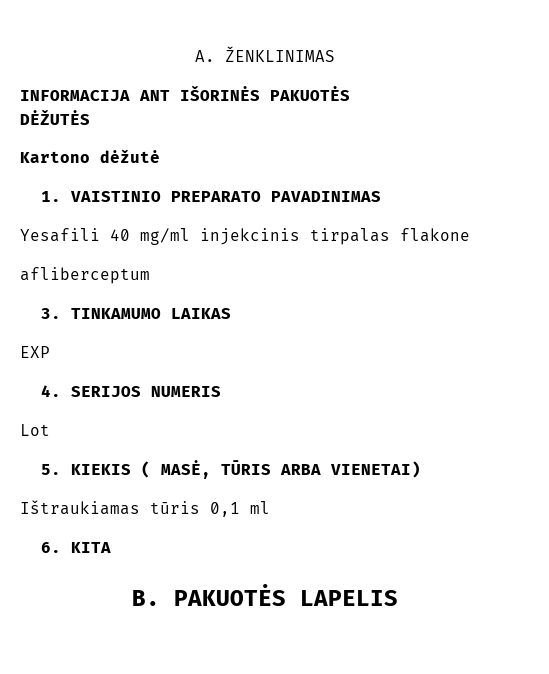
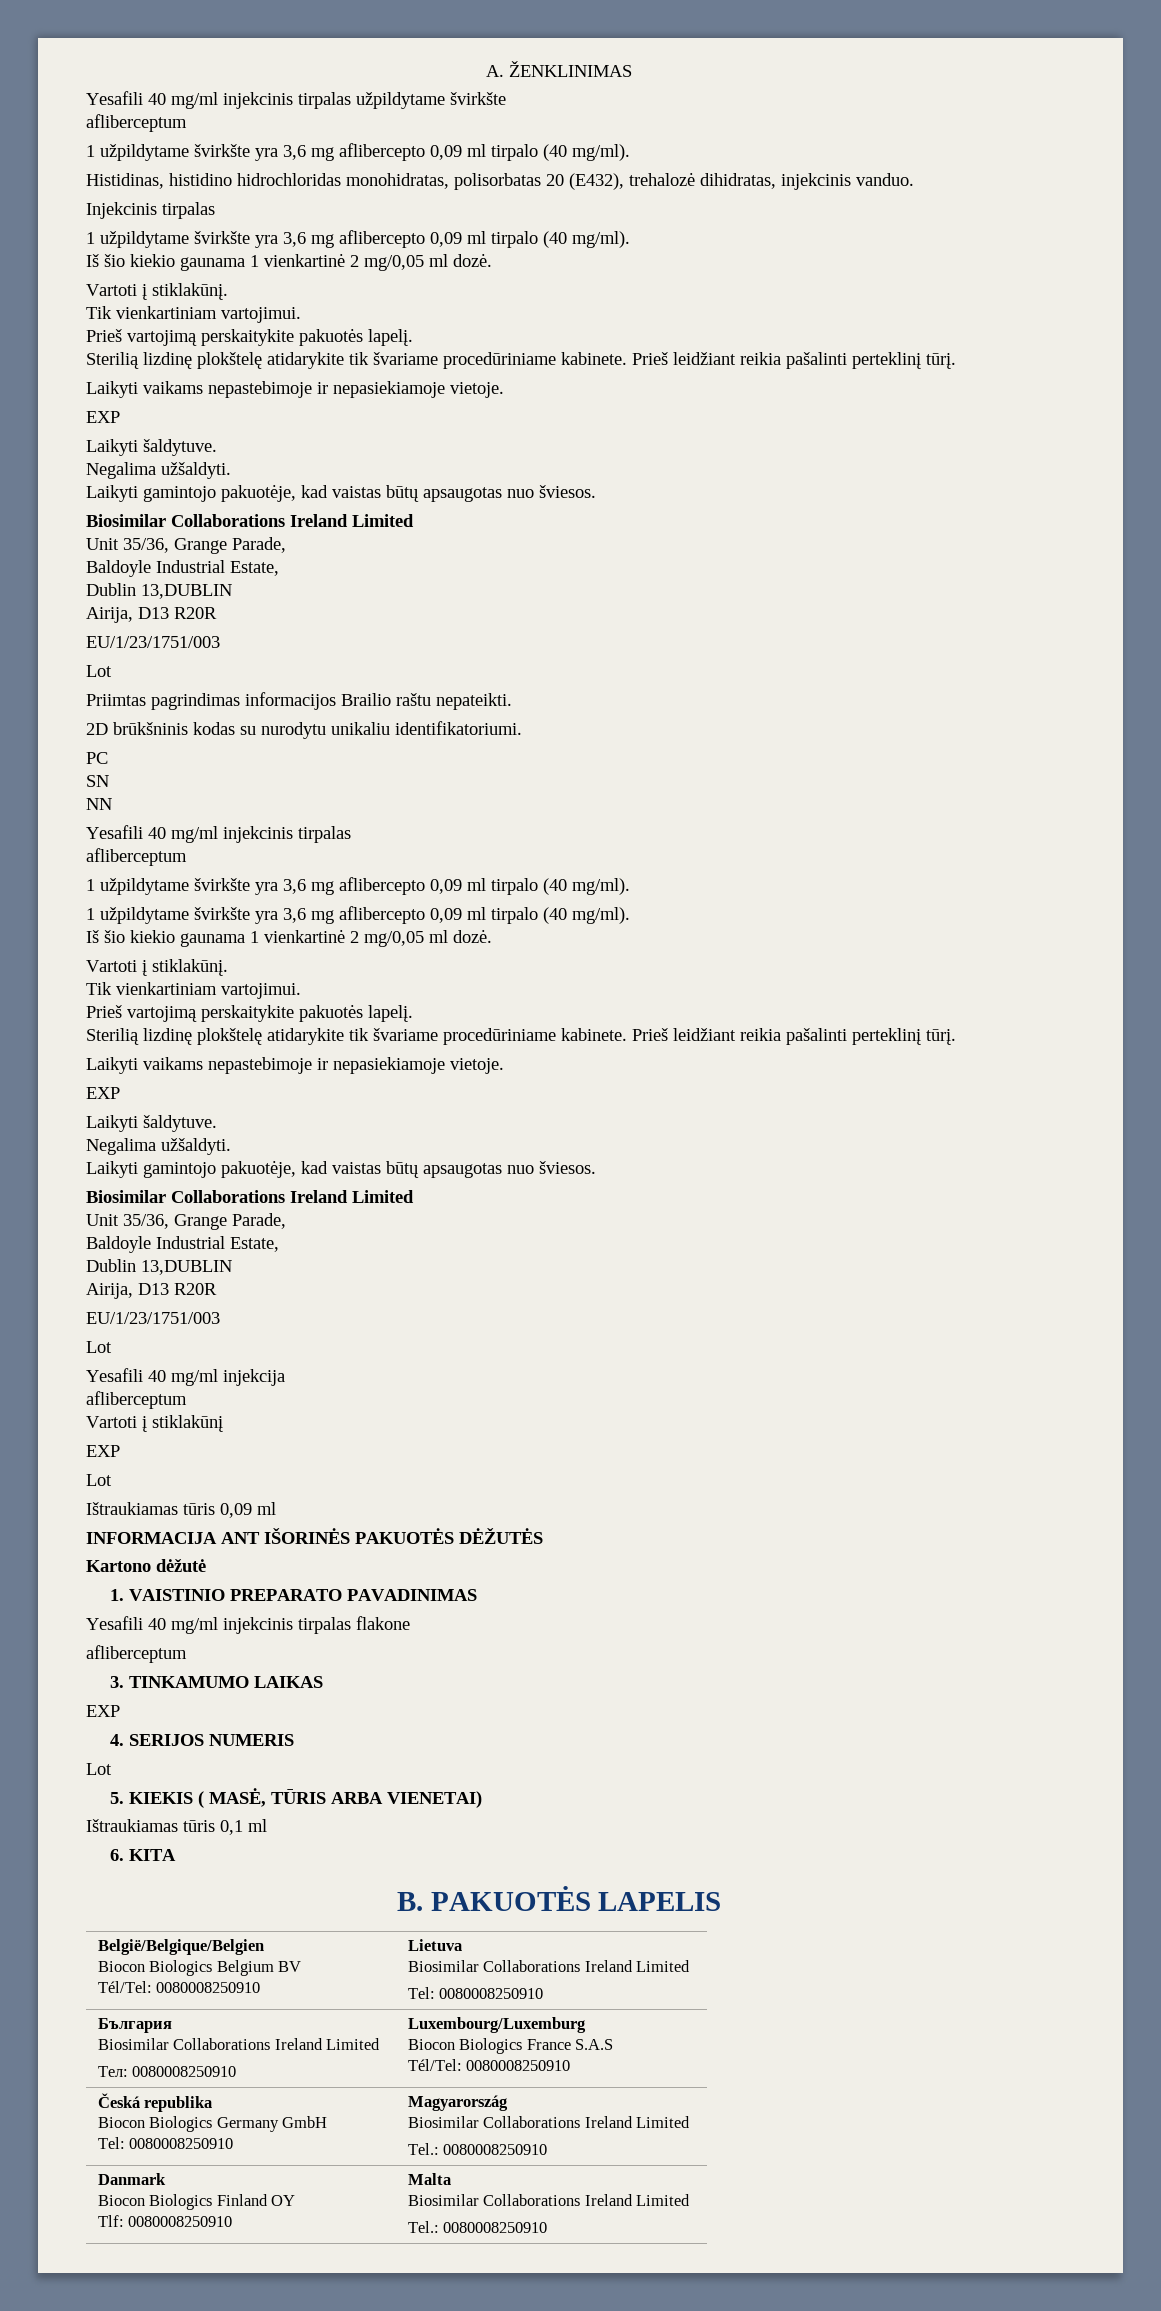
(335, 54) none -> [86,91,506,109] [86,114,187,132] [86,143,630,161] [86,172,914,190] [86,202,215,219] [86,230,630,248] [86,253,492,271] [86,283,228,300] [86,306,301,323] [86,328,413,346] [86,352,956,369] [86,381,504,398] [86,411,120,423] [86,439,217,456] [86,462,231,479] [86,484,596,502] [86,514,414,527] [86,537,286,554] [86,560,279,577] [86,583,232,599] [86,607,217,623] [86,636,220,648] [86,665,112,677] [86,692,512,710] [86,721,522,739] [86,752,108,764] [86,775,109,787] [86,798,112,810] [86,825,351,843] [86,848,187,866] [86,877,630,895] [86,906,630,924] [86,929,492,947] [86,959,228,976] [86,982,301,999] [86,1004,413,1022] [86,1028,956,1045] [86,1057,504,1074] [86,1087,120,1099] [86,1115,217,1132] [86,1138,231,1155] [86,1160,596,1178] [86,1190,414,1203] [86,1213,286,1230] [86,1236,279,1253] [86,1259,232,1275] [86,1283,217,1299] [86,1312,220,1324] [86,1341,112,1353] [86,1368,285,1386] [86,1391,187,1409] [86,1415,223,1432] [86,1445,120,1457] [86,1474,112,1486] [86,1502,276,1518] // Yesafili 40 mg/ml injekcinis tirpalas užpildytame švirkšte // afliberceptum // 1 užpildytame švirkšte yra 3,6 mg aflibercepto 0,09 ml tirpalo (40 mg/ml). // Histidinas, histidino hidrochloridas monohidratas, polisorbatas 20 (E432), trehalozė dihidratas, injekcinis vanduo. // Injekcinis tirpalas // 1 užpildytame švirkšte yra 3,6 mg aflibercepto 0,09 ml tirpalo (40 mg/ml). // Iš šio kiekio gaunama 1 vienkartinė 2 mg/0,05 ml dozė. // Vartoti į stiklakūnį. // Tik vienkartiniam vartojimui. // Prieš vartojimą perskaitykite pakuotės lapelį. // Sterilią lizdinę plokštelę atidarykite tik švariame procedūriniame kabinete. Prieš leidžiant reikia pašalinti perteklinį tūrį. // Laikyti vaikams nepastebimoje ir nepasiekiamoje vietoje. // EXP // Laikyti šaldytuve. // Negalima užšaldyti. // Laikyti gamintojo pakuotėje, kad vaistas būtų apsaugotas nuo šviesos. // Biosimilar Collaborations Ireland Limited // Unit 35/36, Grange Parade, // Baldoyle Industrial Estate, // Dublin 13,DUBLIN // Airija, D13 R20R // EU/1/23/1751/003 // Lot // Priimtas pagrindimas informacijos Brailio raštu nepateikti. // 2D brūkšninis kodas su nurodytu unikaliu identifikatoriumi. // PC // SN // NN // Yesafili 40 mg/ml injekcinis tirpalas // afliberceptum // 1 užpildytame švirkšte yra 3,6 mg aflibercepto 0,09 ml tirpalo (40 mg/ml). // 1 užpildytame švirkšte yra 3,6 mg aflibercepto 0,09 ml tirpalo (40 mg/ml). // Iš šio kiekio gaunama 1 vienkartinė 2 mg/0,05 ml dozė. // Vartoti į stiklakūnį. // Tik vienkartiniam vartojimui. // Prieš vartojimą perskaitykite pakuotės lapelį. // Sterilią lizdinę plokštelę atidarykite tik švariame procedūriniame kabinete. Prieš leidžiant reikia pašalinti perteklinį tūrį. // Laikyti vaikams nepastebimoje ir nepasiekiamoje vietoje. // EXP // Laikyti šaldytuve. // Negalima užšaldyti. // Laikyti gamintojo pakuotėje, kad vaistas būtų apsaugotas nuo šviesos. // Biosimilar Collaborations Ireland Limited // Unit 35/36, Grange Parade, // Baldoyle Industrial Estate, // Dublin 13,DUBLIN // Airija, D13 R20R // EU/1/23/1751/003 // Lot // Yesafili 40 mg/ml injekcija // afliberceptum // Vartoti į stiklakūnį // EXP // Lot // Ištraukiamas tūris 0,09 ml
(350, 93) // -> (454, 1536) none
(398, 598) none -> [98,1939,265,1955] [98,1960,302,1976] [98,1981,261,1993] [408,1939,463,1951] [408,1960,691,1972] [408,1987,544,1999] [98,2018,173,2033] [98,2038,381,2050] [98,2066,237,2077] [408,2017,587,2033] [408,2038,614,2054] [408,2059,571,2071] [98,2093,213,2112] [98,2116,328,2132] [98,2137,234,2149] [408,2095,509,2111] [408,2116,691,2128] [408,2143,548,2155] [98,2173,167,2185] [98,2194,296,2210] [98,2215,233,2227] [408,2173,452,2185] [408,2194,691,2206] [408,2221,548,2233] // België/Belgique/Belgien // Biocon Biologics Belgium BV // Tél/Tel: 0080008250910 | Lietuva // Biosimilar Collaborations Ireland Limited // Tel: 0080008250910 // България // Biosimilar Collaborations Ireland Limited // Тел: 0080008250910 | Luxembourg/Luxemburg // Biocon Biologics France S.A.S // Tél/Tel: 0080008250910 // Česká republika // Biocon Biologics Germany GmbH // Tel: 0080008250910 | Magyarország // Biosimilar Collaborations Ireland Limited // Tel.: 0080008250910 // Danmark // Biocon Biologics Finland OY // Tlf: 0080008250910 | Malta // Biosimilar Collaborations Ireland Limited // Tel.: 0080008250910

